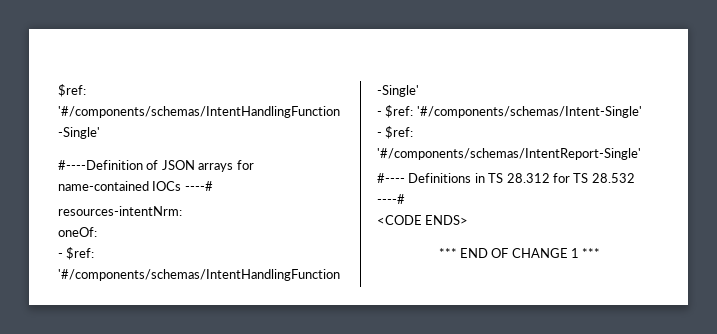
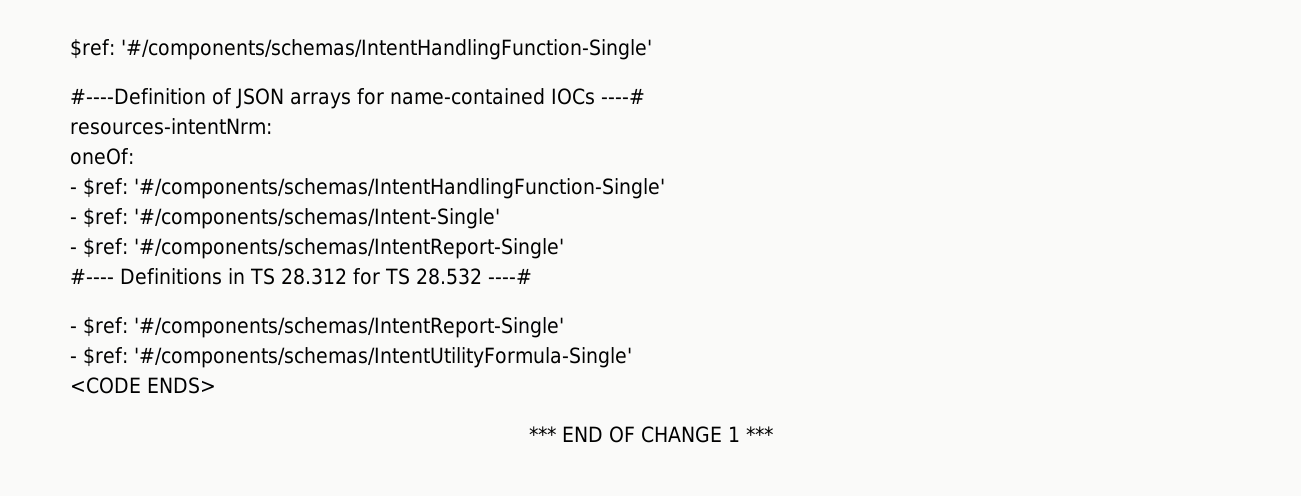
(405, 199) none -> [70,317,564,338] [70,347,632,368] // - $ref: '#/components/schemas/IntentReport-Single' // - $ref: '#/components/schemas/IntentUtilityFormula-Single'

